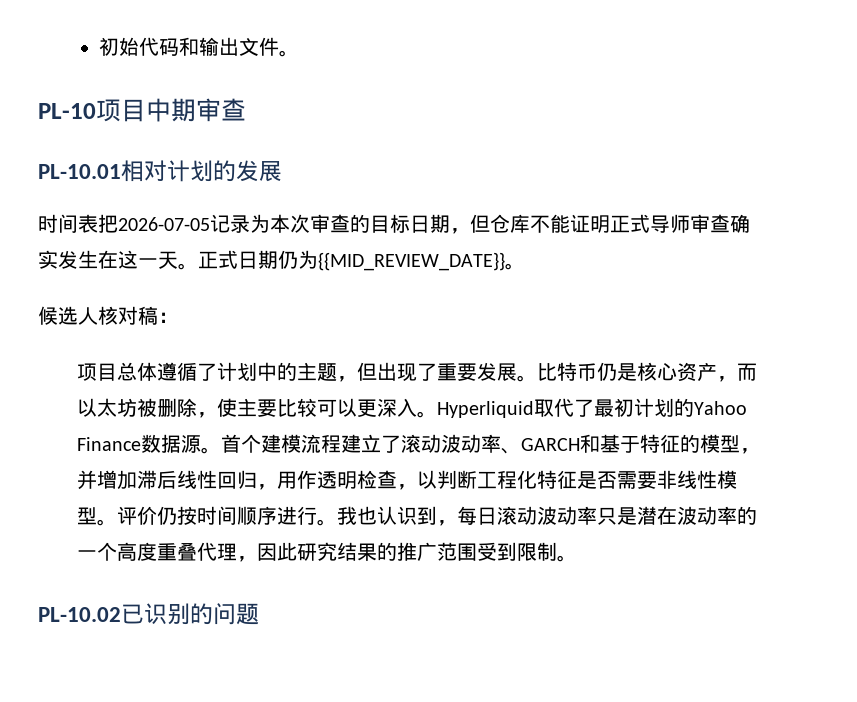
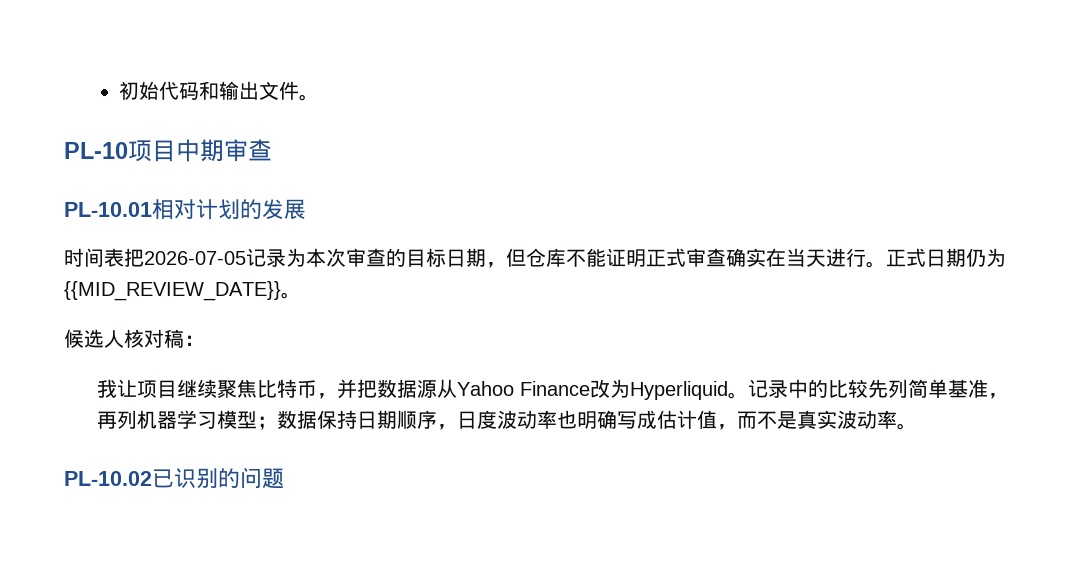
[650,214,690,233] 导师 -> (686, 257) none
[58,250,178,269] 发生在这一天 -> [766,248,866,267] 在当天进行
[76,362,757,382] [76,398,747,418] [76,434,760,454] [76,470,737,490] [76,506,757,526] [76,542,557,562] 项目总体遵循了计划中的主题，但出现了重要发展。比特币仍是核心资产，而以太坊被删除，使主要比较可以更深入。Hyperliquid取代了最初计划的Yahoo Finance数据源。首个建模流程建立了滚动波动率、GARCH和基于特征的模型，并增加滞后线性回归，用作透明检查，以判断工程化特征是否需要非线性模型。评价仍按时间顺序进行。我也认识到，每日滚动波动率只是潜在波动率的一个高度重叠代理，因此研究结果的推广范围受到限制 -> [97,379,1009,400] [97,410,898,430] 我让项目继续聚焦比特币，并把数据源从Yahoo Finance改为Hyperliquid。记录中的比较先列简单基准，再列机器学习模型；数据保持日期顺序，日度波动率也明确写成估计值，而不是真实波动率

